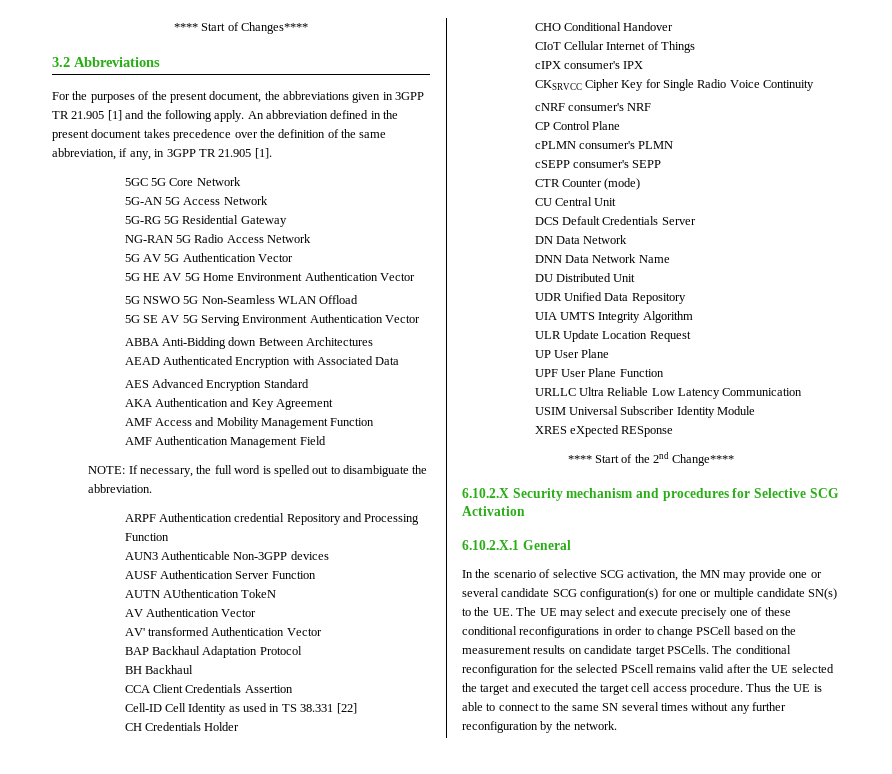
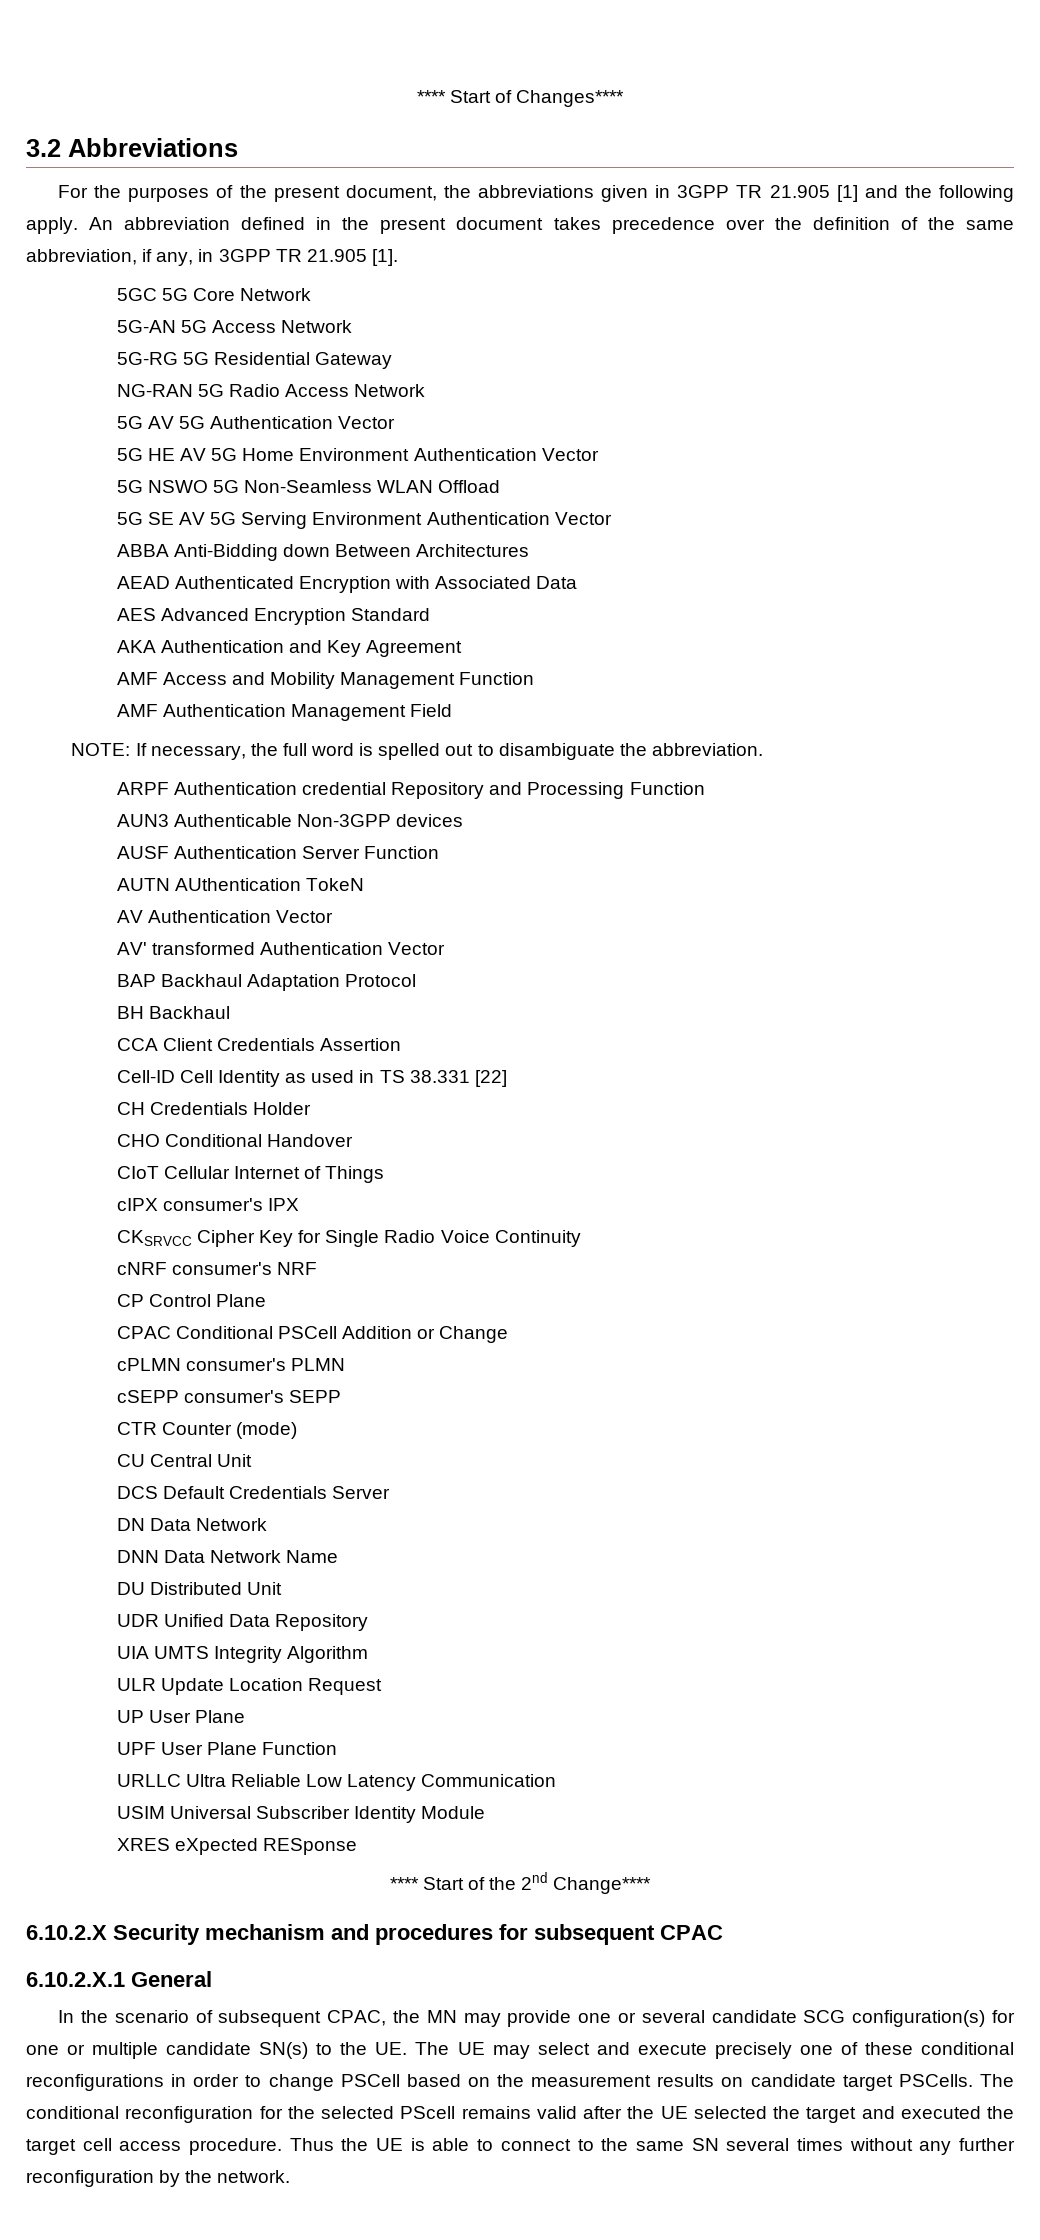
(621, 125) none -> [116,1326,509,1343] // CPAC Conditional PSCell Addition or Change
[753,488,839,498] [462,506,525,516] Selective SCG Activation -> [534,1924,723,1945] subsequent CPAC
[552,569,679,581] selective SCG activation, -> [218,2010,387,2027] subsequent CPAC,

